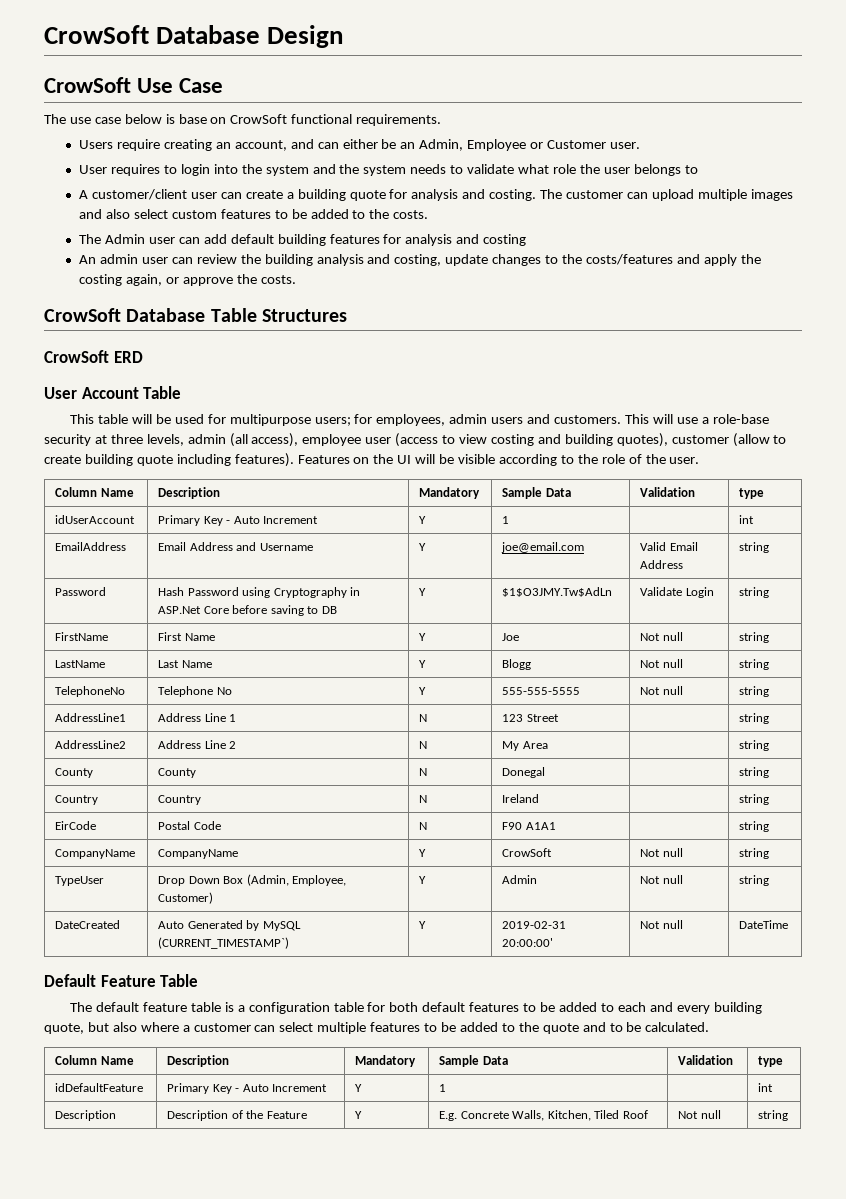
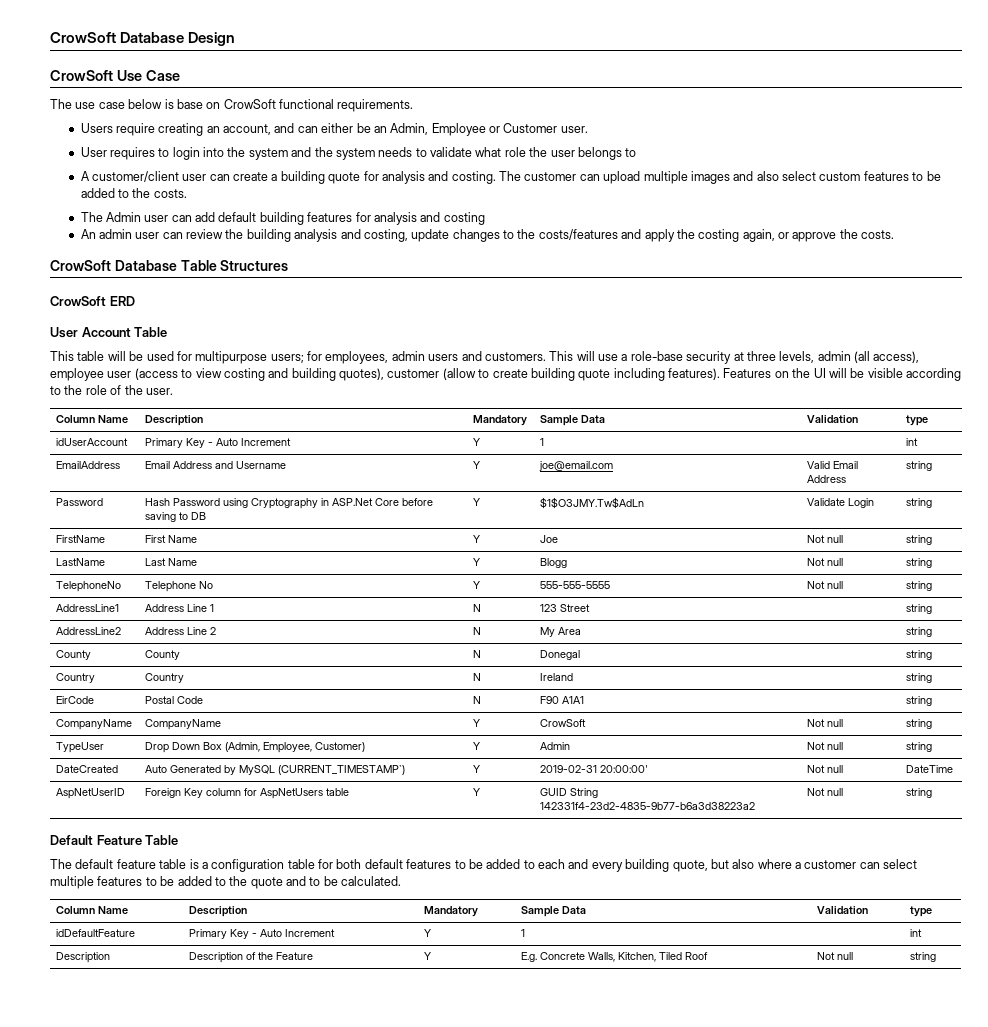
(789, 924) none -> [56,788,126,799] [145,788,350,799] [473,788,481,796] [540,788,599,798] [540,802,756,810] [807,788,844,796] [906,788,933,798] // AspNetUserID | Foreign Key column for AspNetUsers table | Y | GUID String 142331f4-23d2-4835-9b77-b6a3d38223a2 | Not null | string

